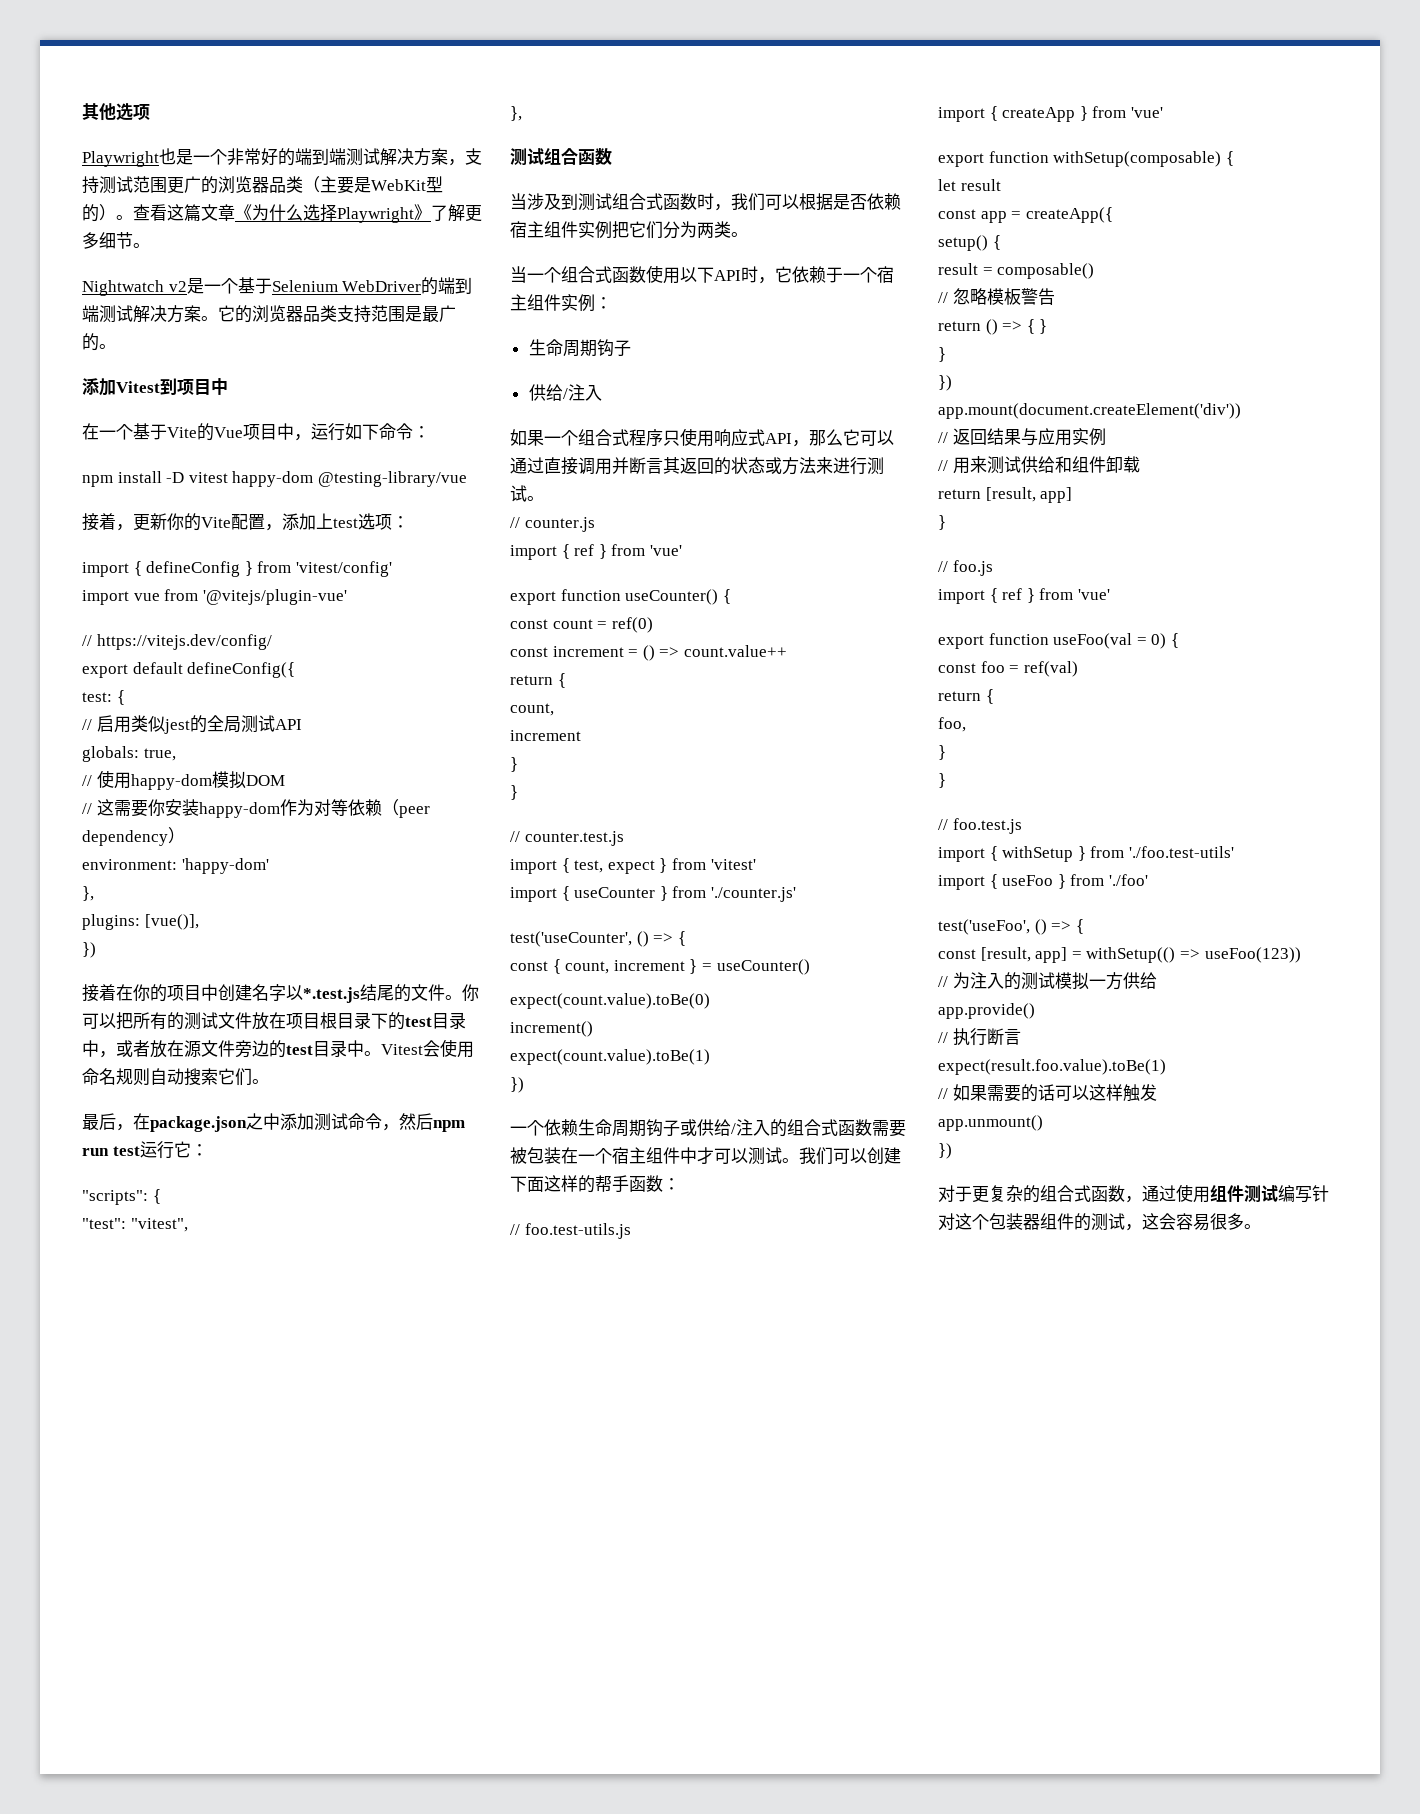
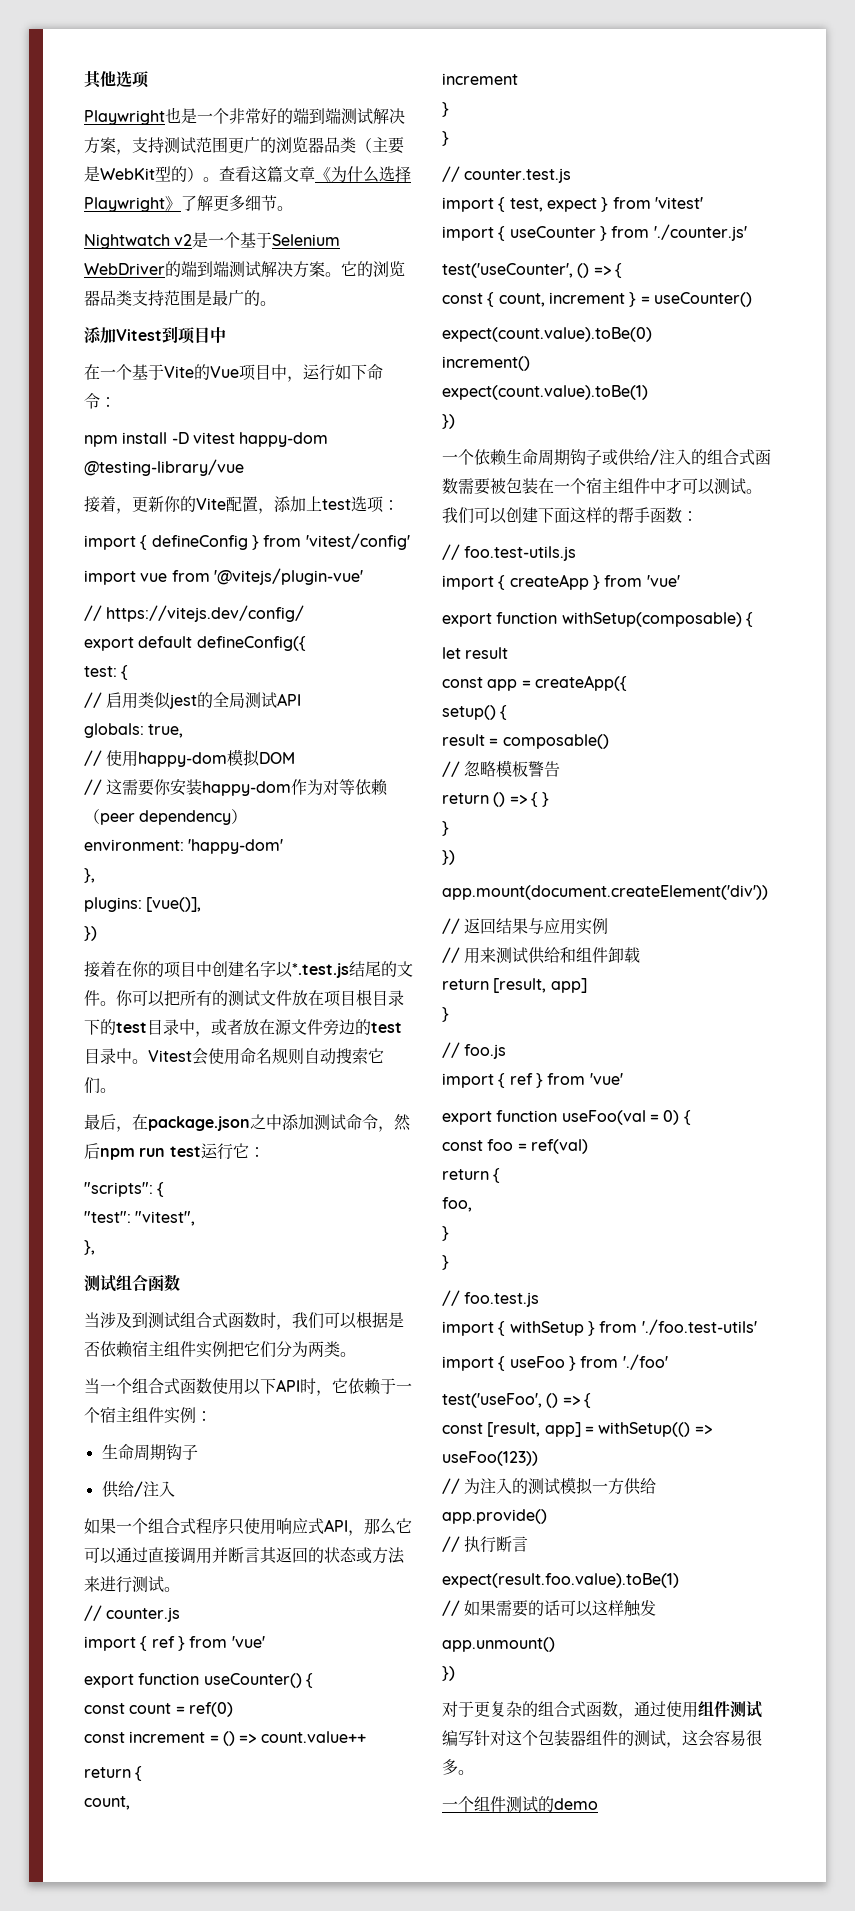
(1261, 1226) none -> [442,1796,598,1812] // 一个组件测试的demo

